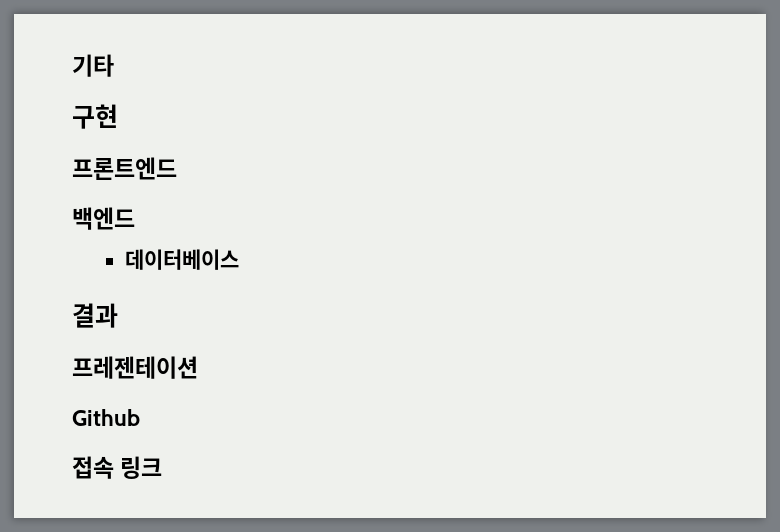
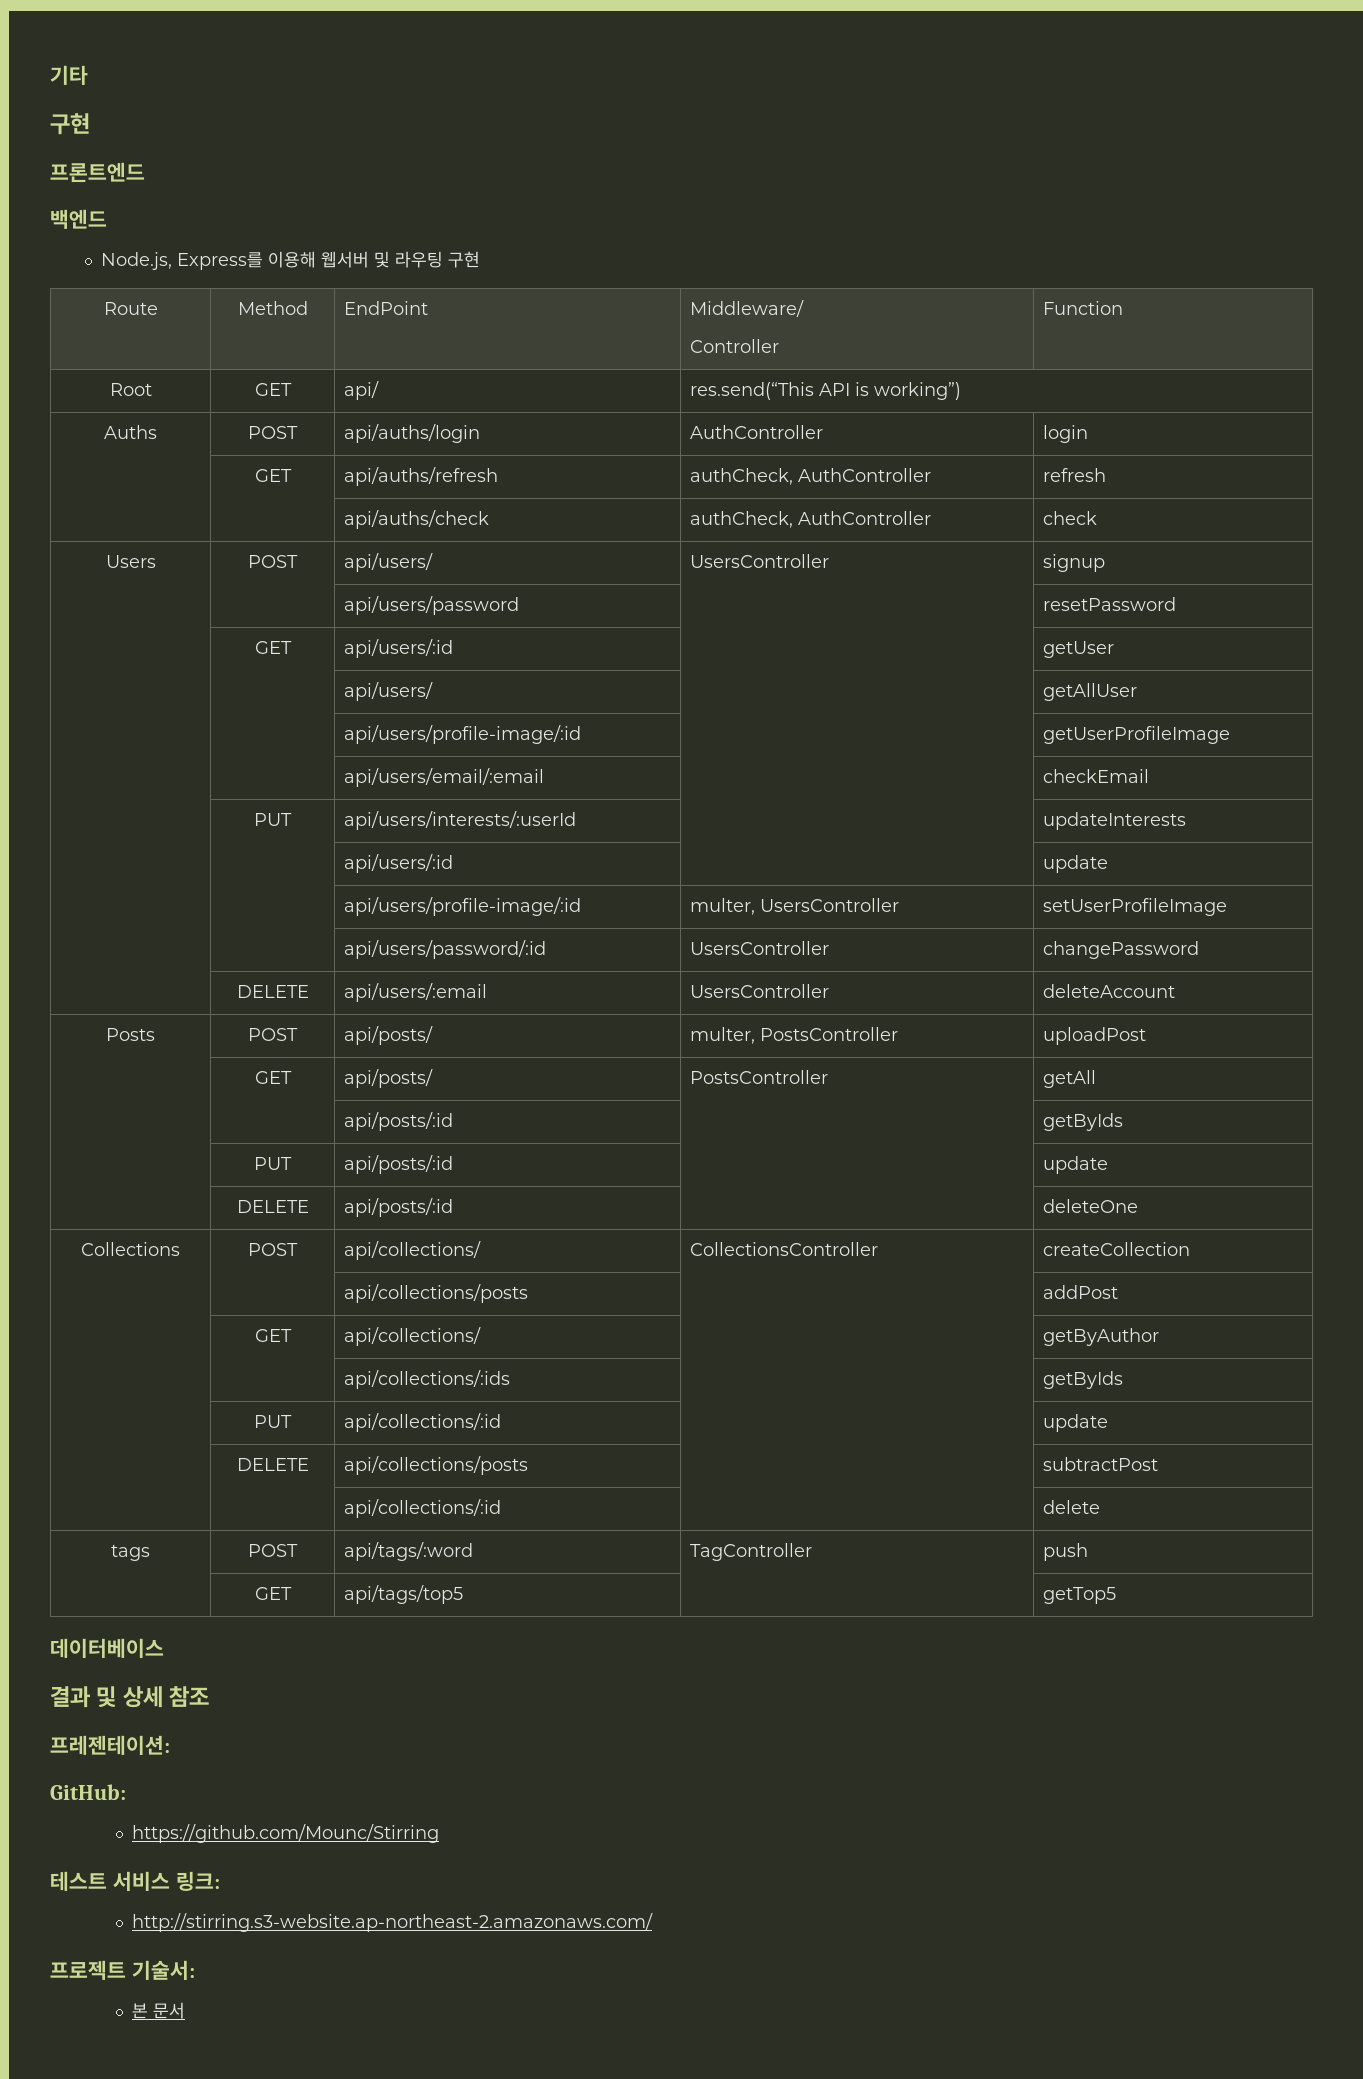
[124,249,239,270] [72,303,118,328] [72,356,198,379] [72,409,140,426] [72,456,163,479] 데이터베이스 // 결과 // 프레젠테이션 // Github // 접속 링크 -> [100,251,480,270] [103,302,158,315] [237,301,308,315] [343,301,428,315] [689,300,804,317] [689,339,779,353] [1042,301,1123,315] [109,383,152,396] [254,383,292,396] [343,381,379,400] [689,382,961,400] [104,425,157,439] [248,426,298,439] [343,424,480,443] [689,425,823,439] [1042,425,1088,443] [254,469,292,482] [343,467,498,486] [689,468,931,485] [1042,468,1106,482] [343,510,489,529] [689,511,931,528] [1042,511,1097,525] [105,555,156,568] [248,555,298,568] [343,553,433,572] [689,554,829,568] [1042,554,1105,572] [343,596,519,615] [1042,597,1176,611] [254,641,292,654] [343,639,453,658] [1042,641,1114,658] [343,682,433,701] [1042,683,1137,701] [343,725,581,744] [1042,726,1230,744] [343,768,544,787] [1042,769,1149,783] [254,813,292,826] [343,811,576,830] [1042,812,1186,830] [343,854,453,873] [1042,855,1108,873] [343,897,581,916] [689,898,899,915] [1042,898,1227,916] [343,940,546,959] [689,941,829,955] [1042,941,1199,959] [236,985,309,998] [343,983,487,1002] [689,984,829,998] [1042,984,1175,998] [106,1028,155,1041] [248,1028,298,1041] [343,1026,433,1045] [689,1027,898,1044] [1042,1027,1146,1045] [254,1071,292,1084] [343,1069,433,1088] [689,1070,828,1084] [1042,1070,1096,1088] [343,1112,453,1131] [1042,1113,1123,1131] [254,1157,292,1170] [343,1155,453,1174] [1042,1156,1108,1174] [236,1200,309,1213] [343,1198,453,1217] [1042,1199,1138,1213] [81,1242,180,1256] [248,1243,298,1256] [343,1241,481,1260] [689,1242,878,1256] [1042,1242,1190,1256] [343,1284,528,1303] [1042,1285,1118,1299] [254,1329,292,1342] [343,1327,481,1346] [1042,1328,1159,1346] [343,1370,510,1389] [1042,1371,1123,1389] [254,1415,292,1428] [343,1413,501,1432] [1042,1414,1108,1432] [236,1458,309,1471] [343,1456,528,1475] [1042,1457,1158,1471] [343,1499,501,1518] [1042,1500,1100,1514] [111,1544,150,1561] [248,1544,298,1557] [343,1542,473,1561] [689,1543,812,1561] [1042,1543,1088,1561] [254,1587,292,1600] [343,1585,463,1604] [1042,1587,1116,1604] [50,1638,164,1658] [50,1686,210,1708] [50,1735,170,1755] [50,1784,126,1800] [131,1824,439,1843] [50,1871,220,1891] [131,1913,653,1932] [50,1960,195,1980] [131,2002,185,2019] Node.js, Express를 이용해 웹서버 및 라우팅 구현 // Route | Method | EndPoint | Middleware/ // Controller | Function // Root | GET | api/ | res.send(“This API is working”) // Auths | POST | api/auths/login | AuthController | login // | GET | api/auths/refresh | authCheck, AuthController | refresh // | | api/auths/check | authCheck, AuthController | check // Users | POST | api/users/ | UsersController | signup // | | api/users/password | | resetPassword // | GET | api/users/:id | | getUser // | | api/users/ | | getAllUser // | | api/users/profile-image/:id | | getUserProfileImage // | | api/users/email/:email | | checkEmail // | PUT | api/users/interests/:userId | | updateInterests // | | api/users/:id | | update // | | api/users/profile-image/:id | multer, UsersController | setUserProfileImage // | | api/users/password/:id | UsersController | changePassword // | DELETE | api/users/:email | UsersController | deleteAccount // Posts | POST | api/posts/ | multer, PostsController | uploadPost // | GET | api/posts/ | PostsController | getAll // | | api/posts/:id | | getByIds // | PUT | api/posts/:id | | update // | DELETE | api/posts/:id | | deleteOne // Collections | POST | api/collections/ | CollectionsController | createCollection // | | api/collections/posts | | addPost // | GET | api/collections/ | | getByAuthor // | | api/collections/:ids | | getByIds // | PUT | api/collections/:id | | update // | DELETE | api/collections/posts | | subtractPost // | | api/collections/:id | | delete // tags | POST | api/tags/:word | TagController | push // | GET | api/tags/top5 | | getTop5 // 데이터베이스 // 결과 및 상세 참조 // 프레젠테이션: // GitHub: // https://github.com/Mounc/Stirring // 테스트 서비스 링크: // http://stirring.s3-website.ap-northeast-2.amazonaws.com/ // 프로젝트 기술서: // 본 문서

